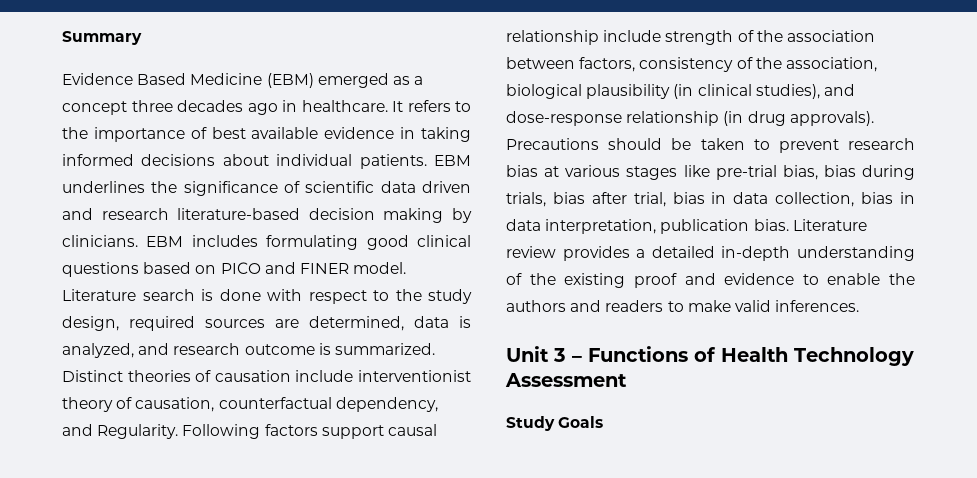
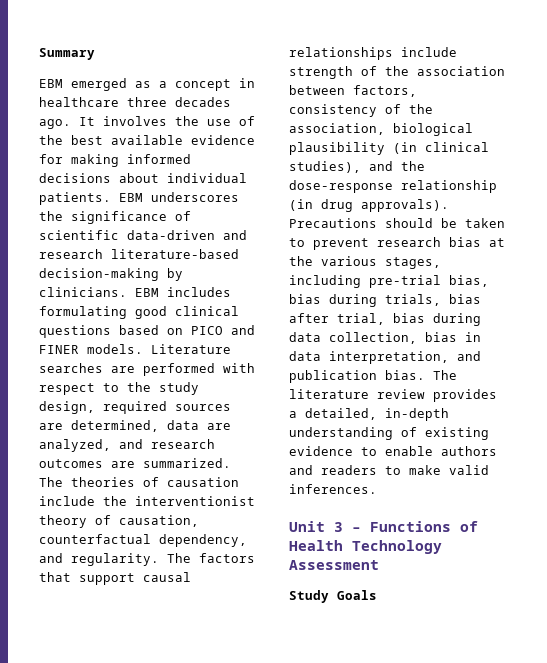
[62,73,424,88] [62,100,471,115] [62,127,207,142] Evidence Based Medicine (EBM) emerged as a concept three decades ago in healthcare. It refers to the importance of -> [39,78,255,91] [39,97,231,107] [39,116,255,129] [39,135,63,145] EBM emerged as a concept in healthcare three decades ago. It involves the use of the
[400,127,471,142] in taking -> [39,154,119,167] for making
[62,181,145,193] underlines -> [151,192,239,202] underscores
[380,181,471,193] data driven -> [127,230,215,240] data-driven
[308,208,444,223] decision making -> [39,268,159,281] decision-making
[353,262,407,274] [62,289,261,301] model. Literature search is done -> [87,344,231,354] [39,363,215,376] models. Literature searches are performed
[459,316,471,328] is -> [207,423,231,430] are
[244,343,435,355] [62,370,123,382] outcome is summarized. Distinct -> [39,458,231,468] [39,477,63,487] outcomes are summarized. The
(354, 376) none -> [103,496,127,506] the
[97,424,318,439] Regularity. Following factors -> [71,553,255,566] [39,572,71,582] regularity. The factors that
[506,30,599,45] relationship -> [289,47,393,60] relationships
(855, 90) none -> [401,161,425,171] the
[565,165,710,180] various stages like -> [289,256,441,269] [289,275,361,288] the various stages, including
[711,192,727,204] in -> [433,313,481,326] during
(657, 226) none -> [457,351,481,361] and
[792,219,867,231] Literature -> [433,370,457,380] [289,389,369,399] The literature
[651,246,715,258] detailed -> [305,408,377,420] detailed,
[529,273,716,288] the existing proof and -> [425,427,489,440] existing
[889,273,915,285] the -> (433, 451) none

